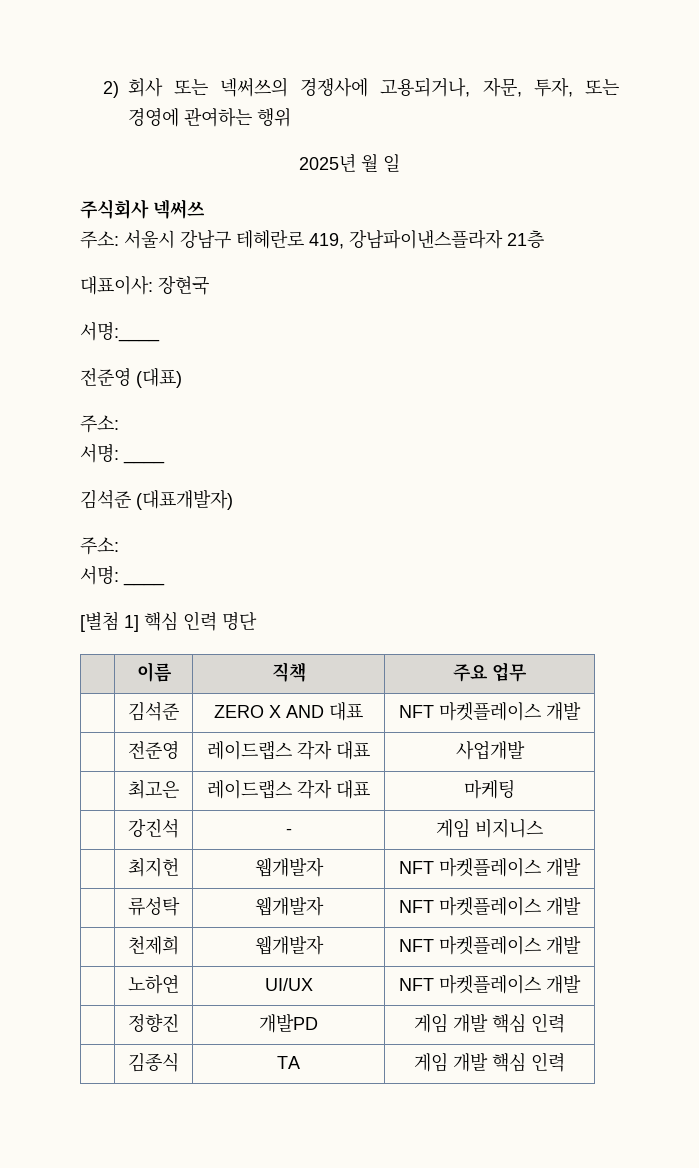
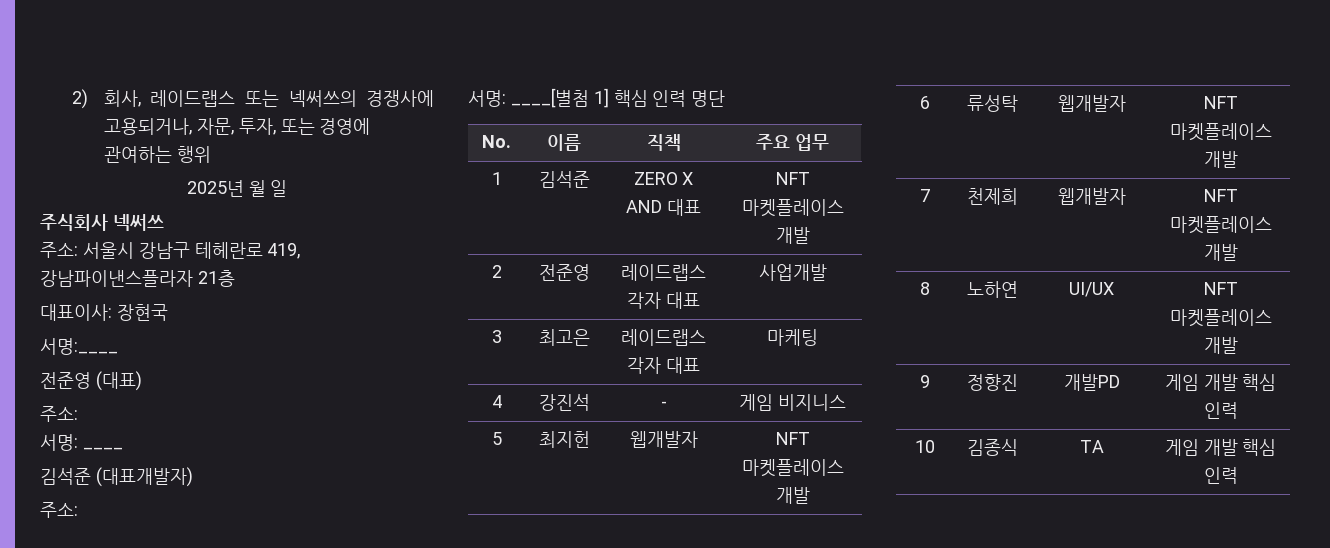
[127,78,163,97] 회사 -> [103,90,236,107] 회사, 레이드랩스
[123,582,165,586] [80,611,119,632] ____ // [별첨 -> [510,88,589,108] ____[별첨
(257, 620) none -> [482,135,511,148] No.
(527, 672) none -> [491,172,502,185] 1
(581, 711) none -> [491,265,502,278] 2
(525, 750) none -> [491,330,502,343] 3
(515, 789) none -> [491,395,502,408] 4
(543, 828) none -> [491,432,502,445] 5
(581, 867) none -> [919,96,930,109] 6
(581, 906) none -> [919,189,930,202] 7
(581, 945) none -> [919,282,930,295] 8
(581, 984) none -> [919,375,930,388] 9
(565, 1023) none -> [914,440,935,453] 10

